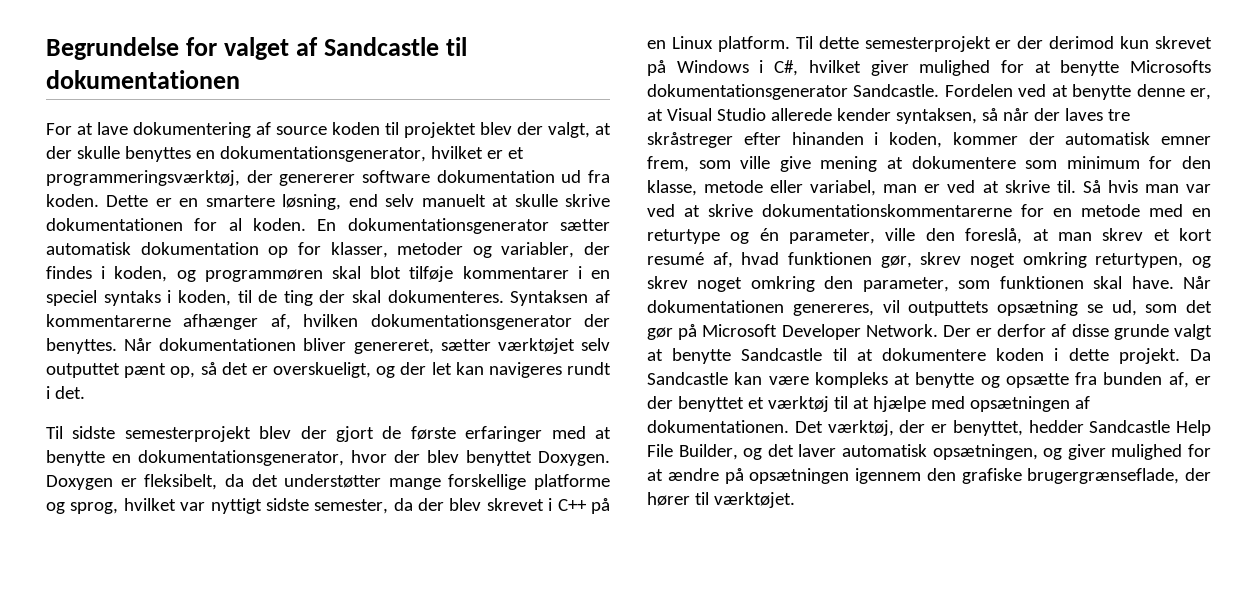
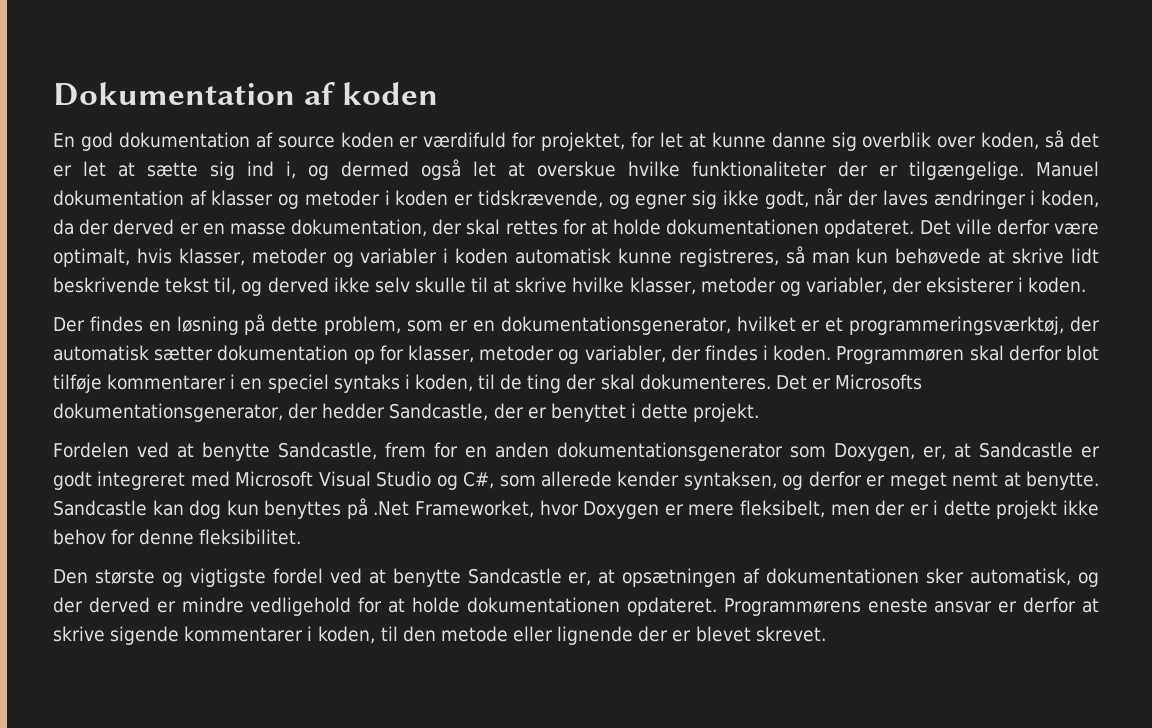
[46,37,468,60] [46,70,240,89] [46,122,611,138] [46,146,191,162] Begrundelse for valget af Sandcastle til dokumentationen // For at lave dokumentering af source koden til projektet blev der valgt, at der skulle benyttes -> [53,82,439,106] [53,130,1099,151] [53,159,1099,180] [53,188,1100,209] [53,219,1099,238] [53,246,1099,267] [53,277,1087,296] [53,314,468,335] Dokumentation af koden // En god dokumentation af source koden er værdifuld for projektet, for let at kunne danne sig overblik over koden, så det er let at sætte sig ind i, og dermed også let at overskue hvilke funktionaliteter der er tilgængelige. Manuel dokumentation af klasser og metoder i koden er tidskrævende, og egner sig ikke godt, når der laves ændringer i koden, da der derved er en masse dokumentation, der skal rettes for at holde dokumentationen opdateret. Det ville derfor være optimalt, hvis klasser, metoder og variabler i koden automatisk kunne registreres, så man kun behøvede at skrive lidt beskrivende tekst til, og derved ikke selv skulle til at skrive hvilke klasser, metoder og variabler, der eksisterer i koden. // Der findes en løsning på dette problem, som er
[279,170,610,186] [46,194,610,210] [46,218,610,234] [46,242,131,255] genererer software dokumentation ud fra koden. Dette er en smartere løsning, end selv manuelt at skulle skrive dokumentationen for al koden. En dokumentationsgenerator sætter automatisk -> [53,345,214,361] automatisk sætter
[114,266,361,282] koden, og programmøren skal -> [773,345,1062,364] koden. Programmøren skal derfor
[510,290,610,306] [46,314,610,330] [46,338,610,354] [46,362,611,378] [46,386,85,399] [46,426,611,442] [46,450,610,466] [46,474,610,490] [46,498,611,514] [647,36,1212,52] [647,60,1211,76] [647,84,1211,100] [647,108,1130,124] [647,132,1211,148] [647,156,1211,172] [647,180,1212,196] [647,204,1211,217] [647,228,1212,244] [647,252,1211,268] [647,276,1211,292] [647,300,1212,316] [647,324,1212,340] [647,348,1211,364] [647,372,1211,388] [647,396,1090,412] [647,420,1211,436] [647,444,1211,460] [647,468,1211,484] [647,492,795,508] Syntaksen af kommentarerne afhænger af, hvilken dokumentationsgenerator der benyttes. Når dokumentationen bliver genereret, sætter værktøjet selv outputtet pænt op, så det er overskueligt, og der let kan navigeres rundt i det. // Til sidste semesterprojekt blev der gjort de første erfaringer med at benytte en dokumentationsgenerator, hvor der blev benyttet Doxygen. Doxygen er fleksibelt, da det understøtter mange forskellige platforme og sprog, hvilket var nyttigt sidste semester, da der blev skrevet i C++ på en Linux platform. Til dette semesterprojekt er der derimod kun skrevet på Windows i C#, hvilket giver mulighed for at benytte Microsofts dokumentationsgenerator Sandcastle. Fordelen ved at benytte denne er, at Visual Studio allerede kender syntaksen, så når der laves tre skråstreger efter hinanden i koden, kommer der automatisk emner frem, som ville give mening at dokumentere som minimum for den klasse, metode eller variabel, man er ved at skrive til. Så hvis man var ved at skrive dokumentationskommentarerne for en metode med en returtype og én parameter, ville den foreslå, at man skrev et kort resumé af, hvad funktionen gør, skrev noget omkring returtypen, og skrev noget omkring den parameter, som funktionen skal have. Når dokumentationen genereres, vil outputtets opsætning se ud, som det gør på Microsoft Developer Network. Der er derfor af disse grunde valgt at benytte Sandcastle til at dokumentere koden i dette projekt. Da Sandcastle kan være kompleks at benytte og opsætte fra bunden af, er der benyttet et værktøj til at hjælpe med opsætningen af dokumentationen. Det værktøj, der er benyttet, hedder Sandcastle Help File Builder, og det laver automatisk opsætningen, og giver mulighed for at ændre på opsætningen igennem den grafiske brugergrænseflade, der hører til værktøjet. -> [775,374,923,390] [53,403,760,422] [53,442,1100,461] [53,471,1099,490] [53,498,1100,519] [53,529,302,545] [53,568,1099,587] [53,597,1099,616] [53,626,826,645] Det er Microsofts dokumentationsgenerator, der hedder Sandcastle, der er benyttet i dette projekt. // Fordelen ved at benytte Sandcastle, frem for en anden dokumentationsgenerator som Doxygen, er, at Sandcastle er godt integreret med Microsoft Visual Studio og C#, som allerede kender syntaksen, og derfor er meget nemt at benytte. Sandcastle kan dog kun benyttes på .Net Frameworket, hvor Doxygen er mere fleksibelt, men der er i dette projekt ikke behov for denne fleksibilitet. // Den største og vigtigste fordel ved at benytte Sandcastle er, at opsætningen af dokumentationen sker automatisk, og der derved er mindre vedligehold for at holde dokumentationen opdateret. Programmørens eneste ansvar er derfor at skrive sigende kommentarer i koden, til den metode eller lignende der er blevet skrevet.

